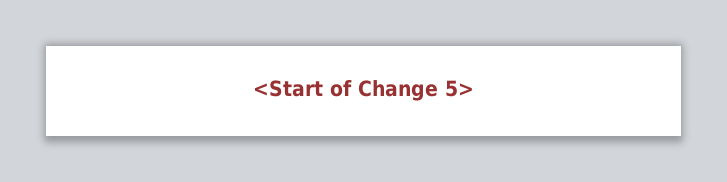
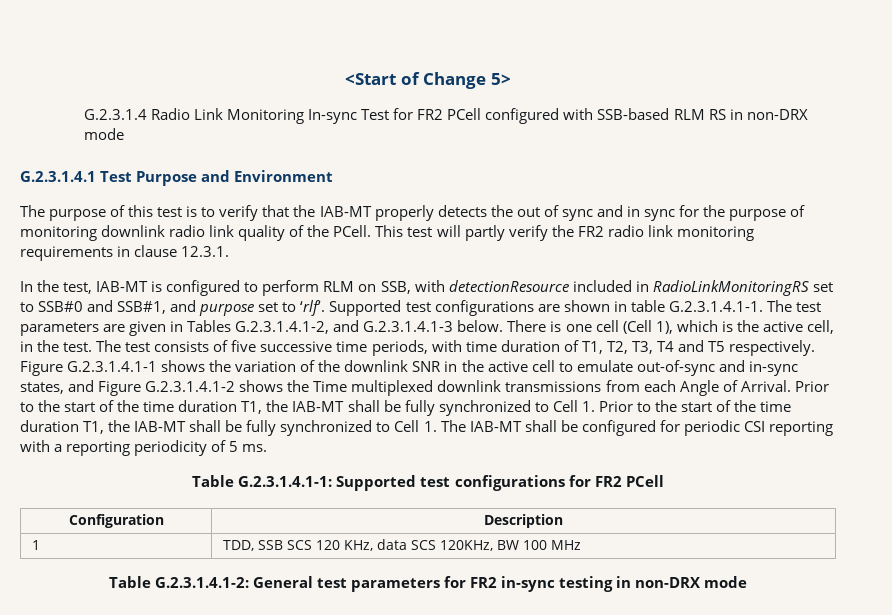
(474, 88) none -> [83,108,808,124] [83,128,124,140] [20,170,334,186] [20,205,806,221] [20,225,754,241] [20,245,230,261] [20,280,833,296] [20,300,821,316] [20,320,834,336] [20,340,816,356] [20,360,798,376] [20,380,829,396] [20,400,792,416] [20,420,833,436] [20,440,268,456] [192,475,664,491] [68,514,164,528] [484,514,563,528] [31,540,40,550] [222,539,581,551] [108,576,748,592] // G.2.3.1.4 Radio Link Monitoring In-sync Test for FR2 PCell configured with SSB-based RLM RS in non-DRX mode // G.2.3.1.4.1 Test Purpose and Environment // The purpose of this test is to verify that the IAB-MT properly detects the out of sync and in sync for the purpose of monitoring downlink radio link quality of the PCell. This test will partly verify the FR2 radio link monitoring requirements in clause 12.3.1. // In the test, IAB-MT is configured to perform RLM on SSB, with detectionResource included in RadioLinkMonitoringRS set to SSB#0 and SSB#1, and purpose set to ‘rlf’. Supported test configurations are shown in table G.2.3.1.4.1-1. The test parameters are given in Tables G.2.3.1.4.1-2, and G.2.3.1.4.1-3 below. There is one cell (Cell 1), which is the active cell, in the test. The test consists of five successive time periods, with time duration of T1, T2, T3, T4 and T5 respectively. Figure G.2.3.1.4.1-1 shows the variation of the downlink SNR in the active cell to emulate out-of-sync and in-sync states, and Figure G.2.3.1.4.1-2 shows the Time multiplexed downlink transmissions from each Angle of Arrival. Prior to the start of the time duration T1, the IAB-MT shall be fully synchronized to Cell 1. Prior to the start of the time duration T1, the IAB-MT shall be fully synchronized to Cell 1. The IAB-MT shall be configured for periodic CSI reporting with a reporting periodicity of 5 ms. // Table G.2.3.1.4.1-1: Supported test configurations for FR2 PCell // Configuration | Description // 1 | TDD, SSB SCS 120 KHz, data SCS 120KHz, BW 100 MHz // Table G.2.3.1.4.1-2: General test parameters for FR2 in-sync testing in non-DRX mode

